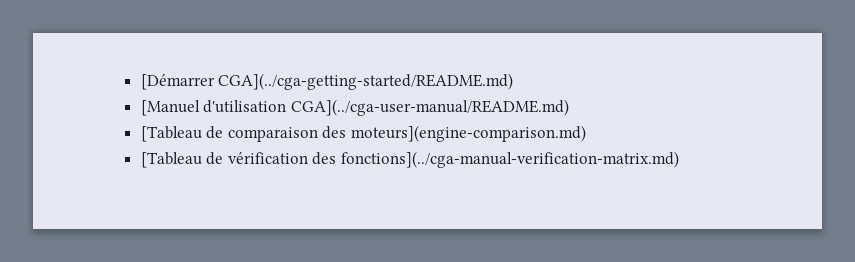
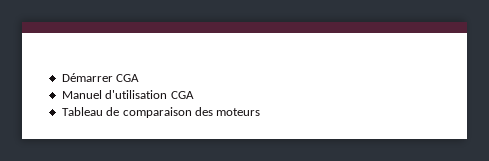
[140,73,514,90] [140,99,569,116] [140,125,587,142] [140,151,680,168] [Démarrer CGA](../cga-getting-started/README.md) // [Manuel d'utilisation CGA](../cga-user-manual/README.md) // [Tableau de comparaison des moteurs](engine-comparison.md) // [Tableau de vérification des fonctions](../cga-manual-verification-matrix.md) -> [61,73,140,82] [61,90,194,99] [61,107,261,118] Démarrer CGA // Manuel d'utilisation CGA // Tableau de comparaison des moteurs

